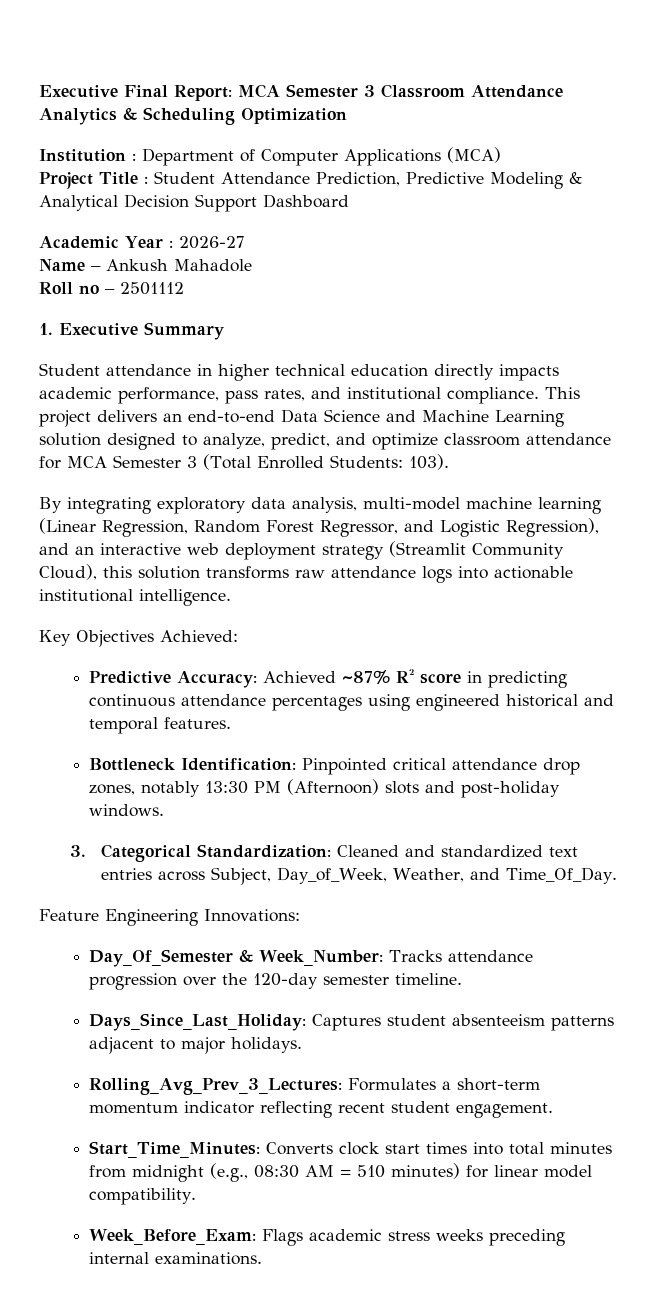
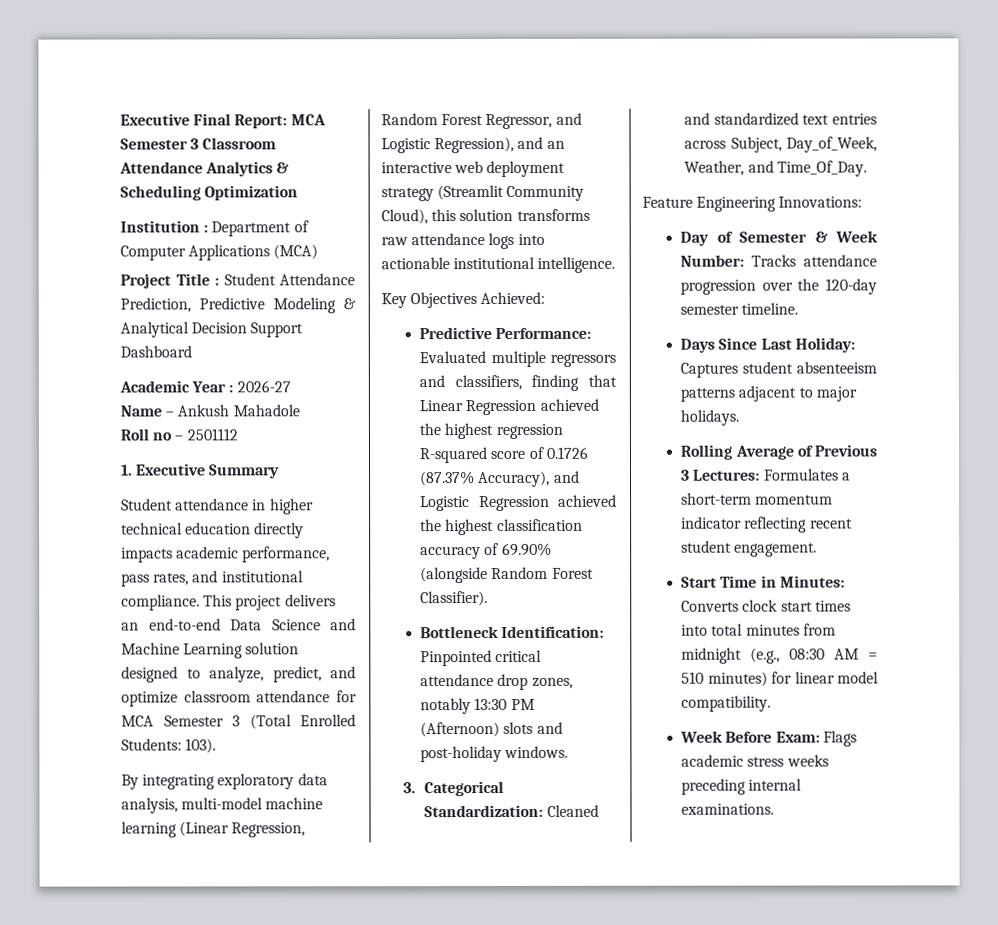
[177,669,568,688] [89,694,615,711] [89,717,232,734] Accuracy: Achieved ~87% R² score in predicting continuous attendance percentages using engineered historical and temporal features. -> [495,327,592,340] [419,350,616,368] [419,374,617,391] [419,398,599,416] [419,423,563,440] [419,446,588,464] [420,470,580,488] [420,494,617,512] [420,518,583,536] [420,542,552,560] [420,566,594,584] [420,591,489,607] Performance: Evaluated multiple regressors and classifiers, finding that Linear Regression achieved the highest regression R-squared score of 0.1726 (87.37% Accuracy), and Logistic Regression achieved the highest classification accuracy of 69.90% (alongside Random Forest Classifier).
[89,949,384,967] Day_Of_Semester & Week_Number: -> [680,230,878,246] [680,254,745,267] Day of Semester & Week Number:
[89,1013,307,1031] Days_Since_Last_Holiday: -> [680,337,855,353] Days Since Last Holiday:
[89,1078,343,1095] Rolling_Avg_Prev_3_Lectures: -> [680,444,877,460] [681,469,761,481] Rolling Average of Previous 3 Lectures:
[89,1141,261,1158] Start_Time_Minutes: -> [681,575,845,588] Start Time in Minutes:
[89,1229,257,1245] Week_Before_Exam: -> [680,730,820,743] Week Before Exam:

